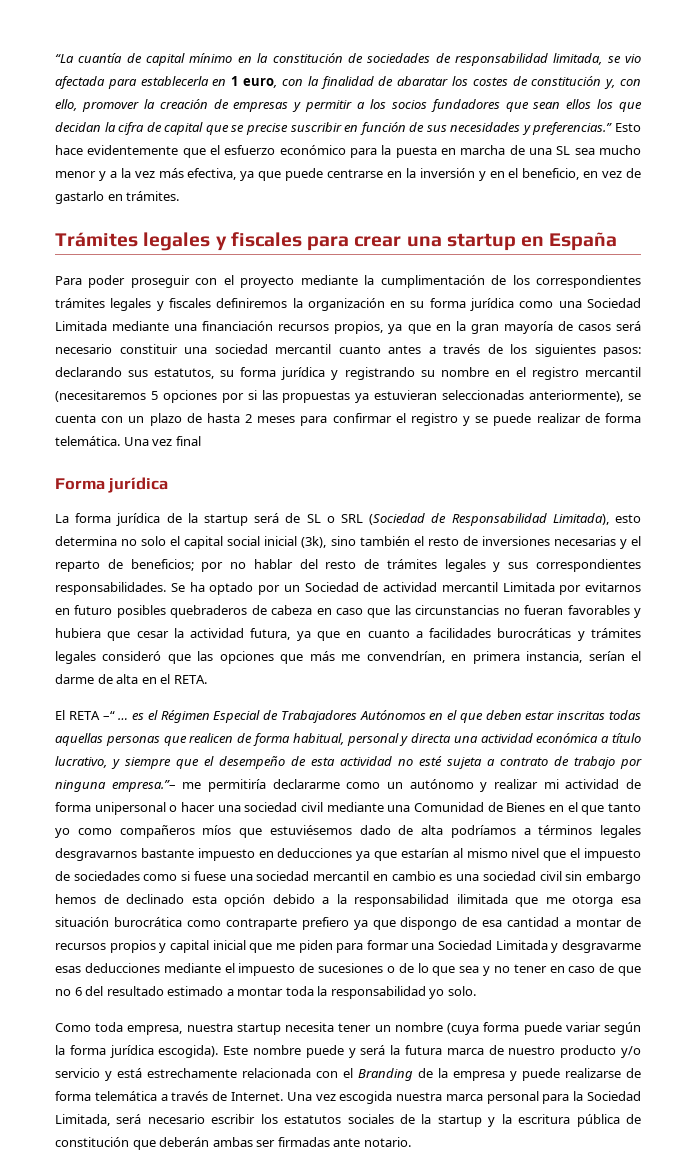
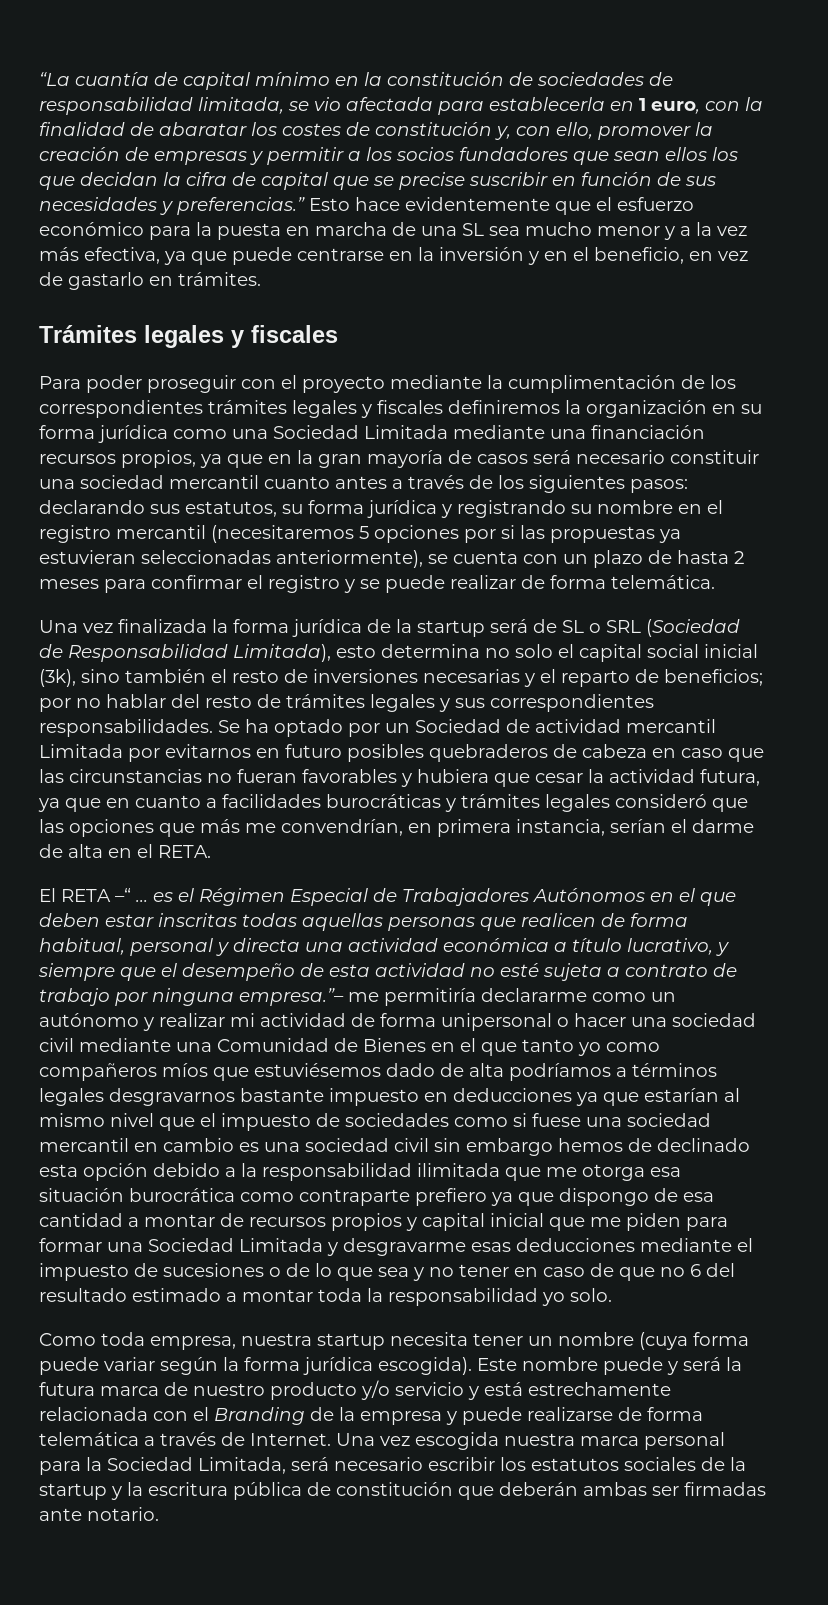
[307,232,618,251] para crear una startup en España -> (338, 334) none
[123,436,201,446] [55,477,169,493] [55,514,69,523] Una vez final // Forma jurídica // La -> [39,619,228,633] // Una vez finalizada la

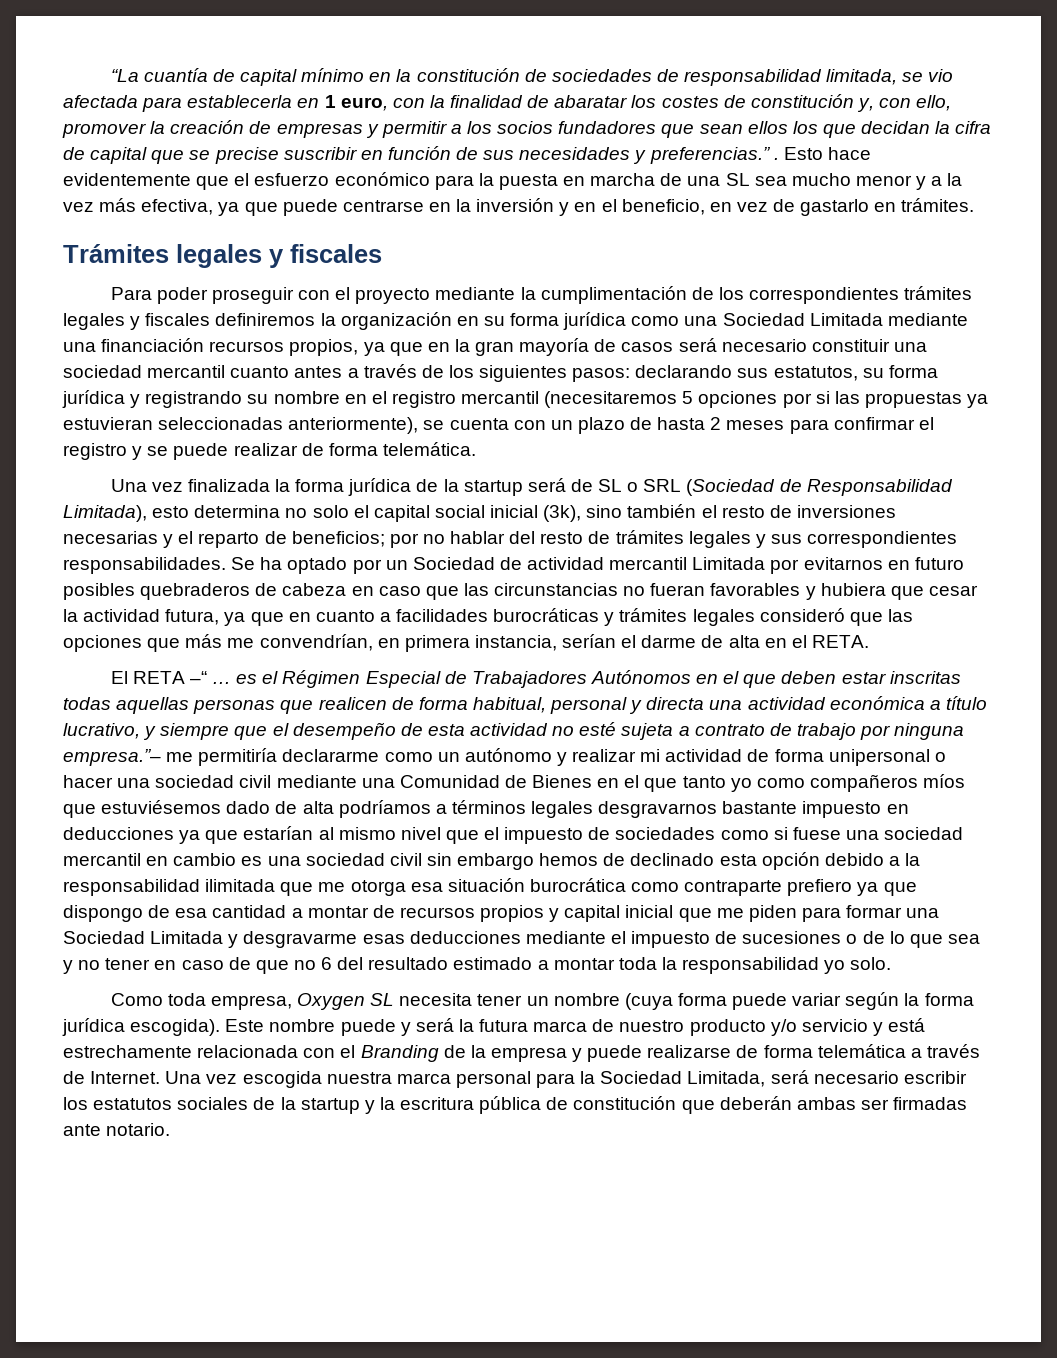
(305, 206) none -> [773,158,779,160] .
[241,1333,385,1350] nuestra startup -> [297,993,395,1010] Oxygen SL

